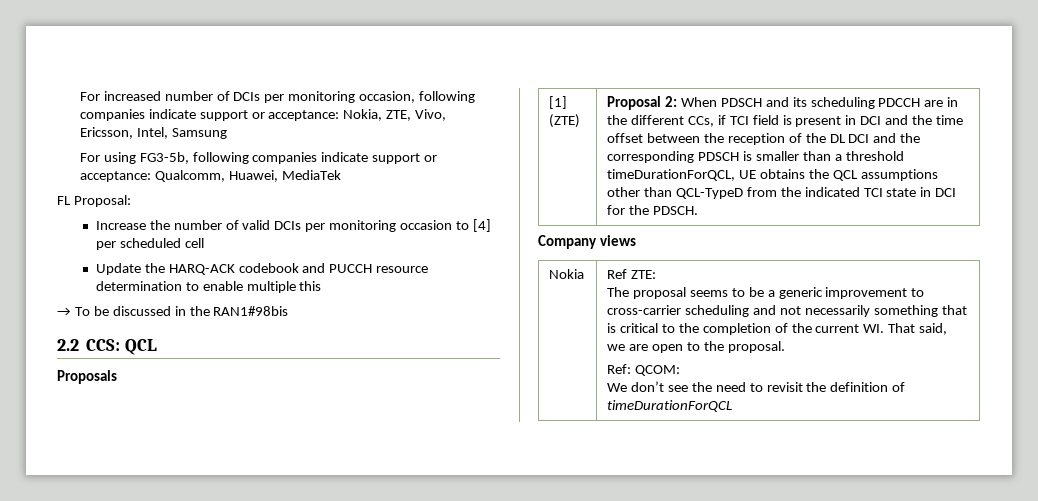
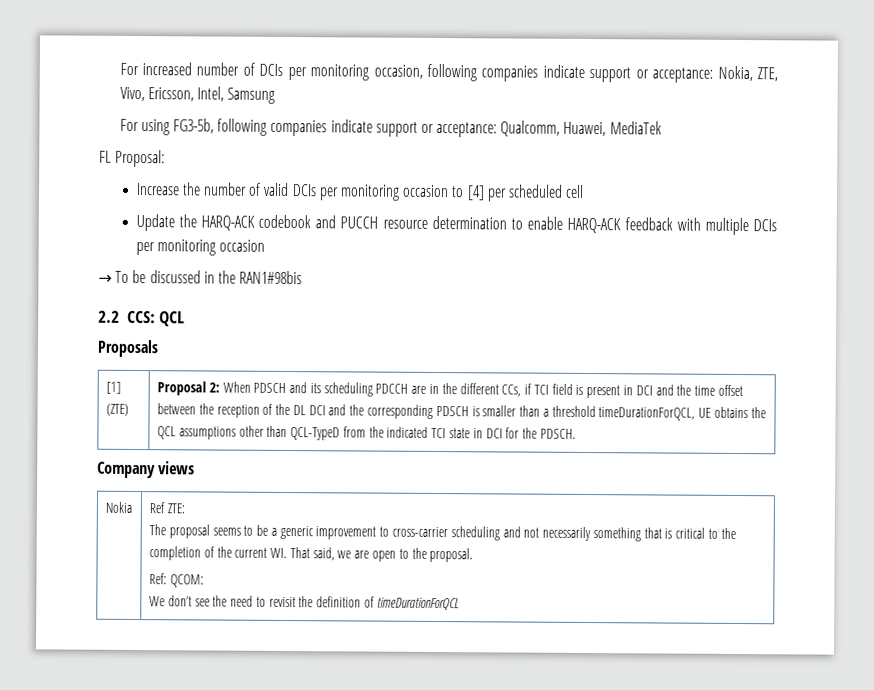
[246,281,322,293] multiple this -> [567,217,778,236] [135,239,266,256] HARQ-ACK feedback with multiple DCIs per monitoring occasion

